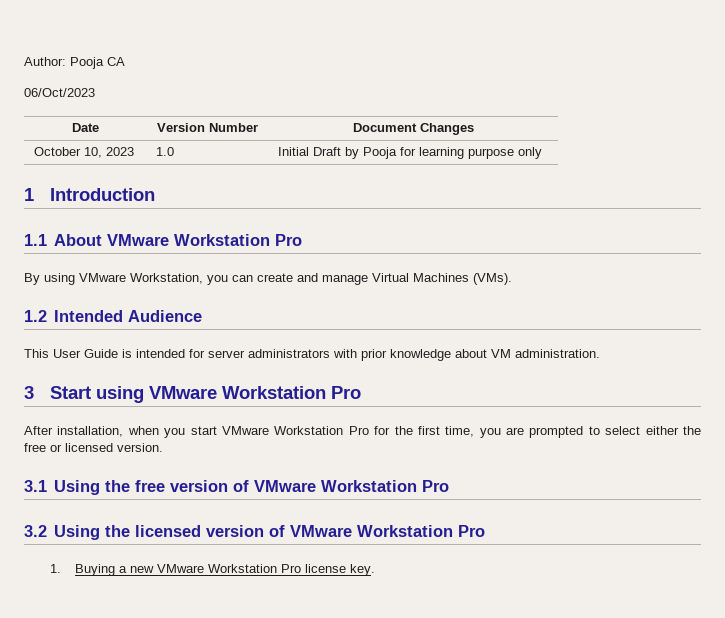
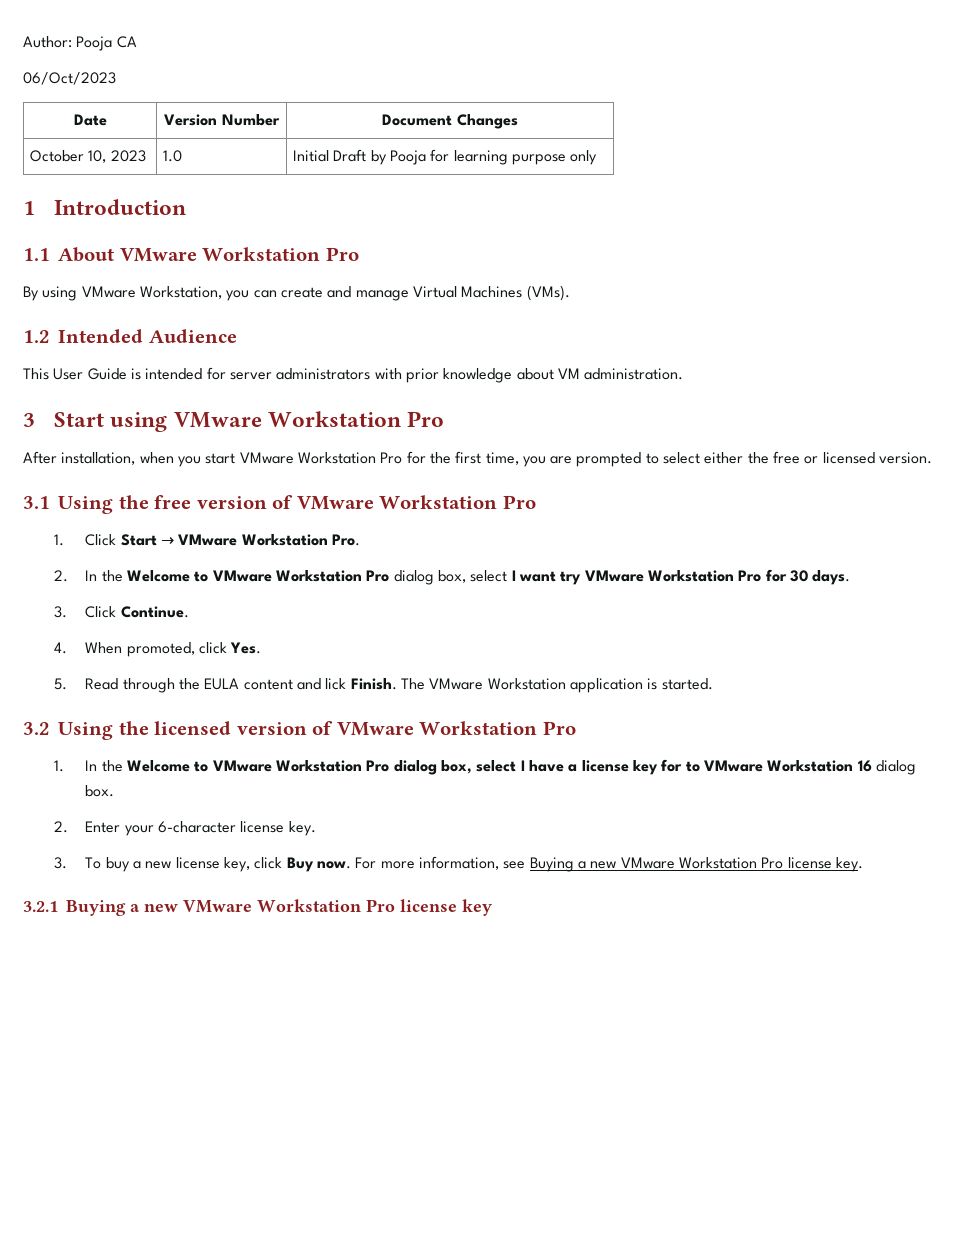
(449, 486) none -> [54,534,361,546] [54,569,851,585] [54,606,189,618] [54,642,262,657] [54,678,713,693] // 1. Click Start → VMware Workstation Pro. // 2. In the Welcome to VMware Workstation Pro dialog box, select I want try VMware Workstation Pro for 30 days. // 3. Click Continue. // 4. When promoted, click Yes. // 5. Read through the EULA content and lick Finish. The VMware Workstation application is started.
(61, 568) none -> [85,759,916,775] [85,785,115,797] [54,821,316,836] [54,856,526,872] In the Welcome to VMware Workstation Pro dialog box, select I have a license key for to VMware Workstation 16 dialog box. // 2. Enter your 6-character license key. // 3. To buy a new license key, click Buy now. For more information, see
(376, 570) none -> [23,899,492,916] // 3.2.1 Buying a new VMware Workstation Pro license key

